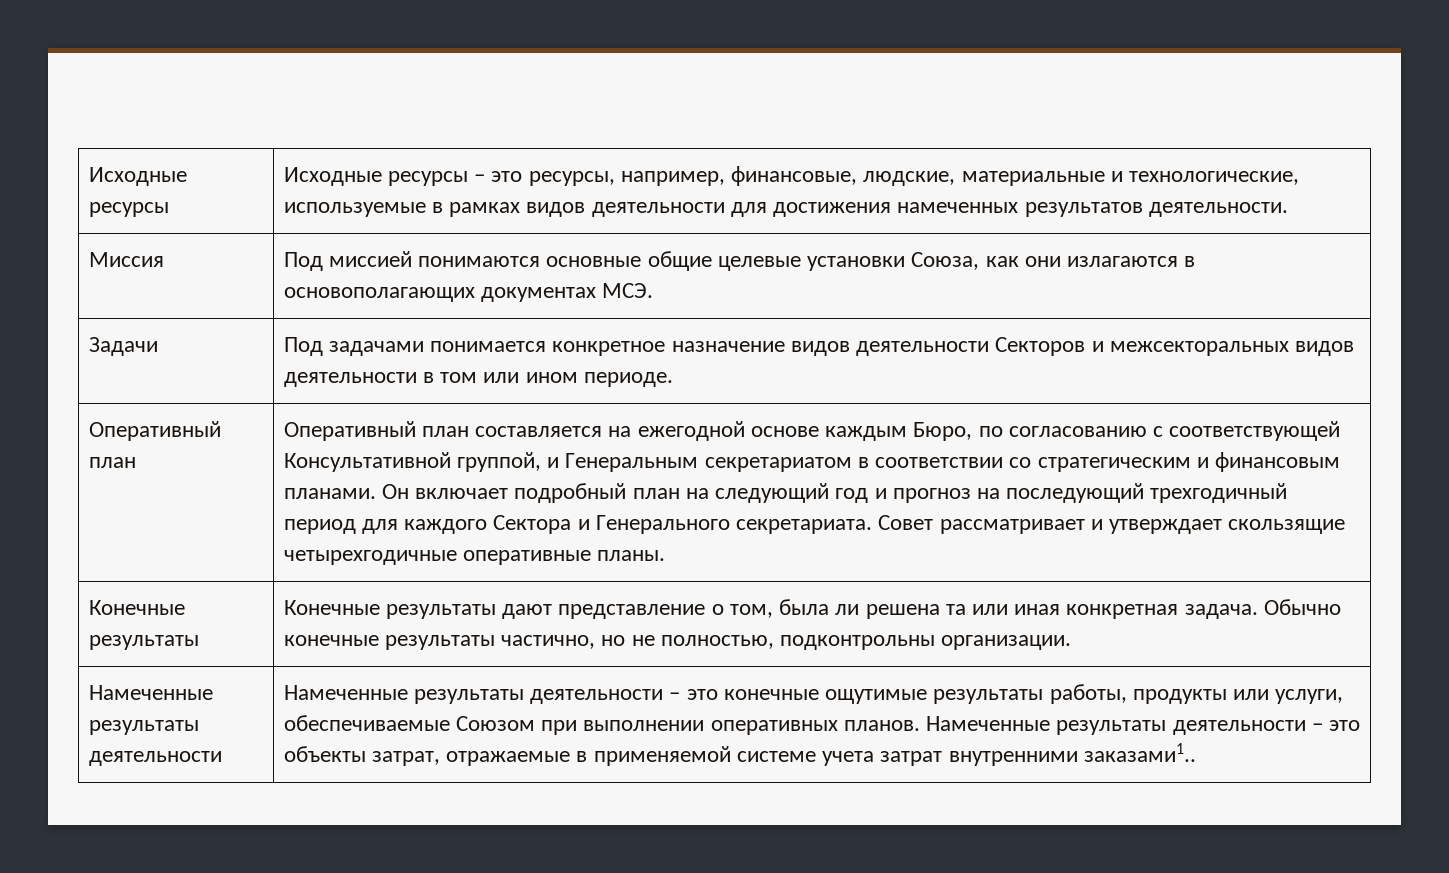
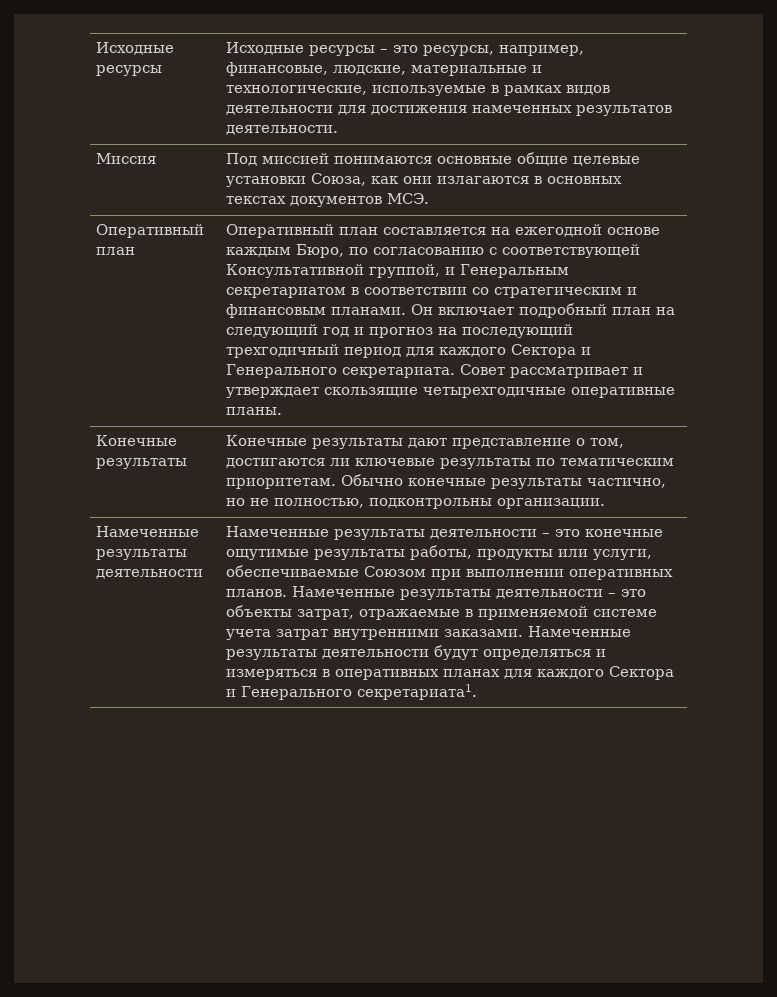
[283,283,654,302] [88,337,158,356] [283,337,1354,356] [283,372,673,387] основополагающих документах МСЭ. // Задачи | Под задачами понимается конкретное назначение видов деятельности Секторов и межсекторальных видов деятельности в том или ином периоде. -> [547,176,623,184] [226,193,430,207] основных текстах документов МСЭ.
[779,599,1258,619] была ли решена та или иная конкретная задача. -> [226,458,675,469] [226,478,337,489] достигаются ли ключевые результаты по тематическим приоритетам.
[1083,743,1196,762] заказами1.. -> [444,626,632,637] [226,645,607,660] [226,666,675,680] [226,684,478,700] заказами. Намеченные результаты деятельности будут определяться и измеряться в оперативных планах для каждого Сектора и Генерального секретариата1.

